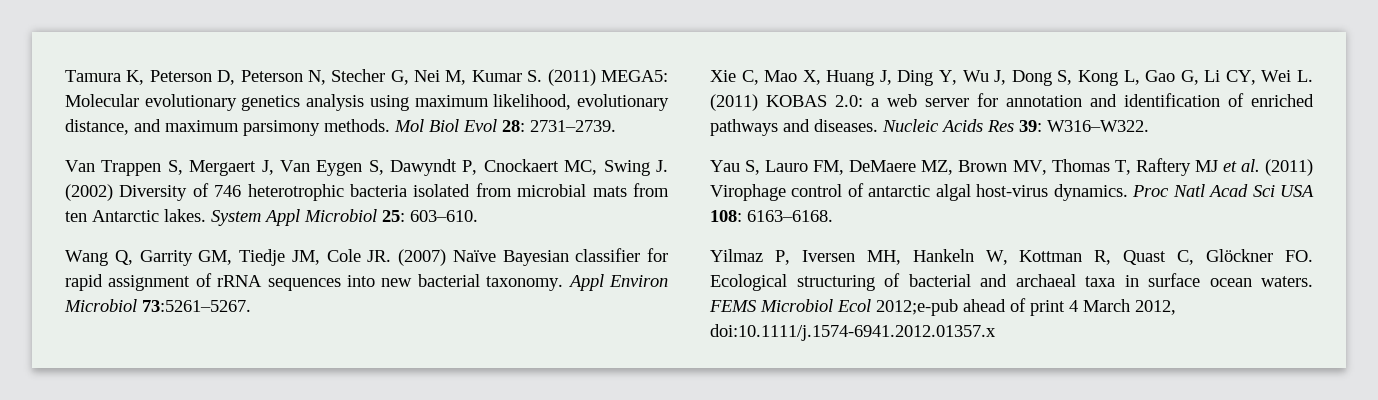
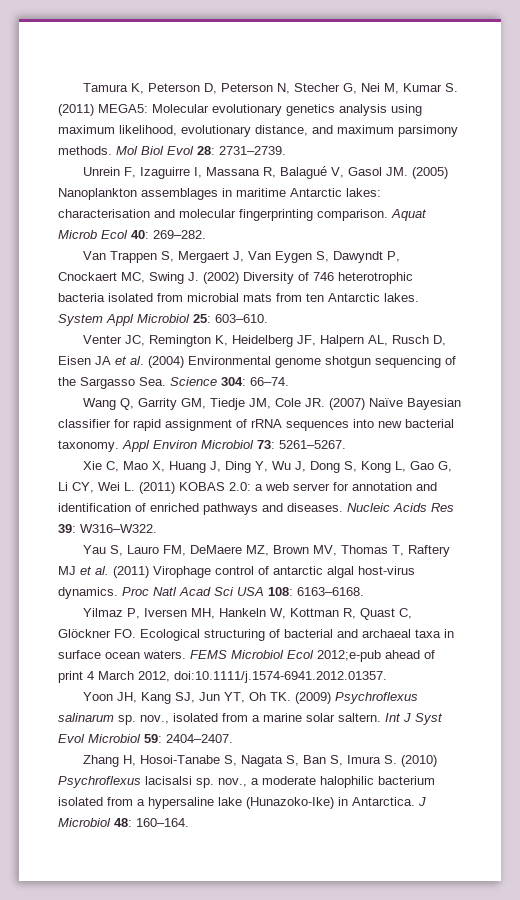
(616, 126) none -> [82,166,448,179] [58,188,381,200] [58,209,427,221] [58,230,206,239] // Unrein F, Izaguirre I, Massana R, Balagué V, Gasol JM. (2005) Nanoplankton assemblages in maritime Antarctic lakes: characterisation and molecular fingerprinting comparison. Aquat Microb Ecol 40: 269–282.
(478, 216) none -> [82,335,446,347] [58,356,456,368] [58,377,289,389] // Venter JC, Remington K, Heidelberg JF, Halpern AL, Rusch D, Eisen JA et al. (2004) Environmental genome shotgun sequencing of the Sargasso Sea. Science 304: 66–74.
[142,300,251,312] 73:5261–5267. -> [257,440,346,449] 73: 5261–5267.
[710,324,996,341] doi:10.1111/j.1574-6941.2012.01357.x -> [174,671,387,683] [82,692,418,704] [58,713,443,725] [58,734,233,743] [82,755,437,767] [58,776,435,788] [58,797,426,809] [58,818,189,827] doi:10.1111/j.1574-6941.2012.01357. // Yoon JH, Kang SJ, Jun YT, Oh TK. (2009) Psychroflexus salinarum sp. nov., isolated from a marine solar saltern. Int J Syst Evol Microbiol 59: 2404–2407. // Zhang H, Hosoi-Tanabe S, Nagata S, Ban S, Imura S. (2010) Psychroflexus lacisalsi sp. nov., a moderate halophilic bacterium isolated from a hypersaline lake (Hunazoko-Ike) in Antarctica. J Microbiol 48: 160–164.

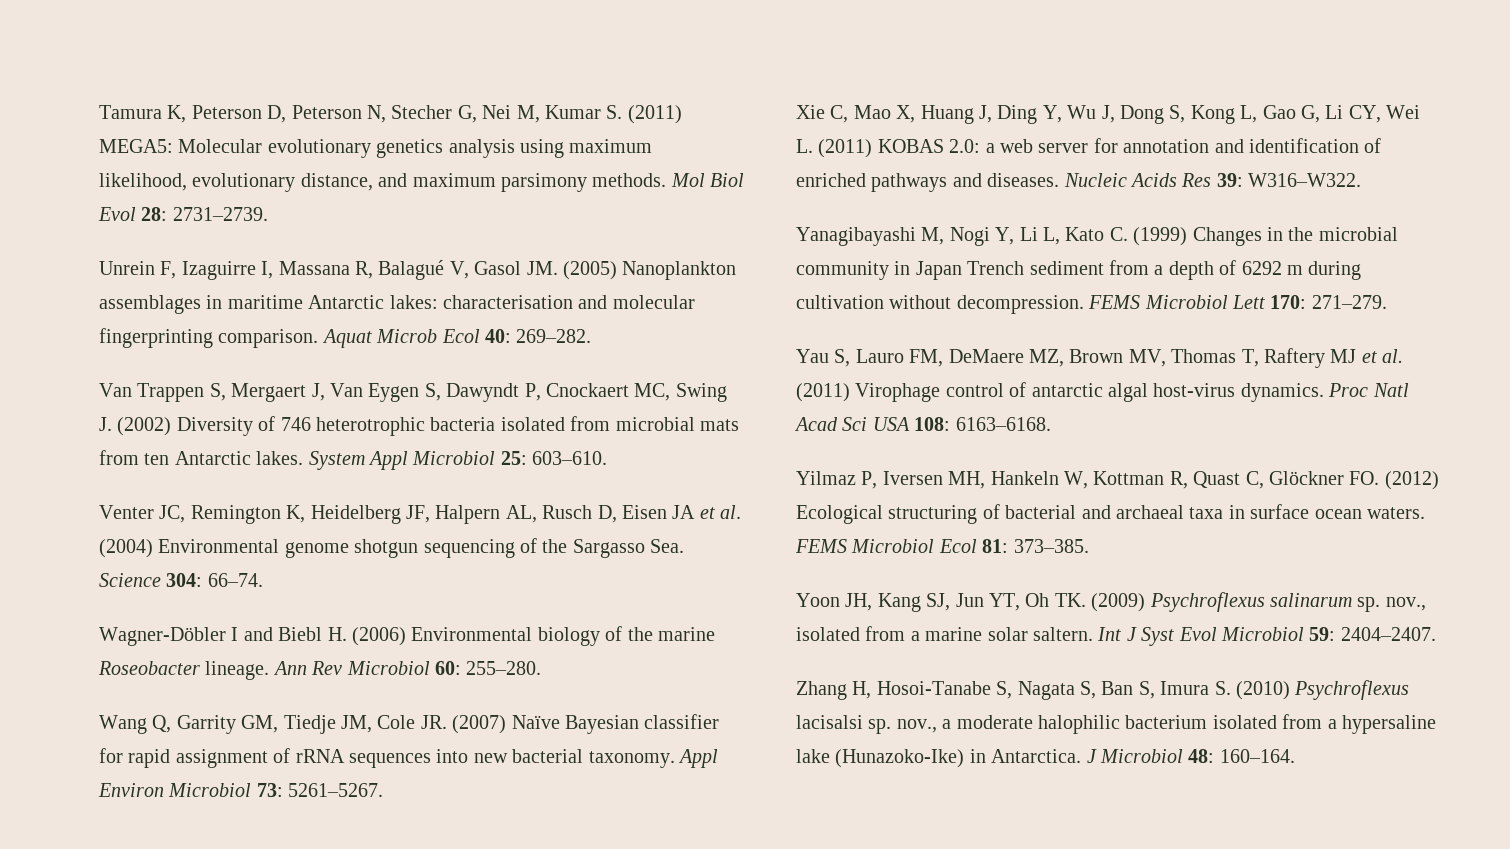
(289, 381) none -> [99,626,715,646] [98,661,542,680] // Wagner-Döbler I and Biebl H. (2006) Environmental biology of the marine Roseobacter lineage. Ann Rev Microbiol 60: 255–280.
(157, 528) none -> [796,227,1398,246] [796,260,1362,280] [796,295,1387,314] // Yanagibayashi M, Nogi Y, Li L, Kato C. (1999) Changes in the microbial community in Japan Trench sediment from a depth of 6292 m during cultivation without decompression. FEMS Microbiol Lett 170: 271–279.
(136, 633) none -> [1384,471,1439,490] (2012)
[317,650,435,662] [58,671,387,683] 2012;e-pub ahead of print 4 March 2012, doi:10.1111/j.1574-6941.2012.01357. -> [982,539,1089,553] 81: 373–385.

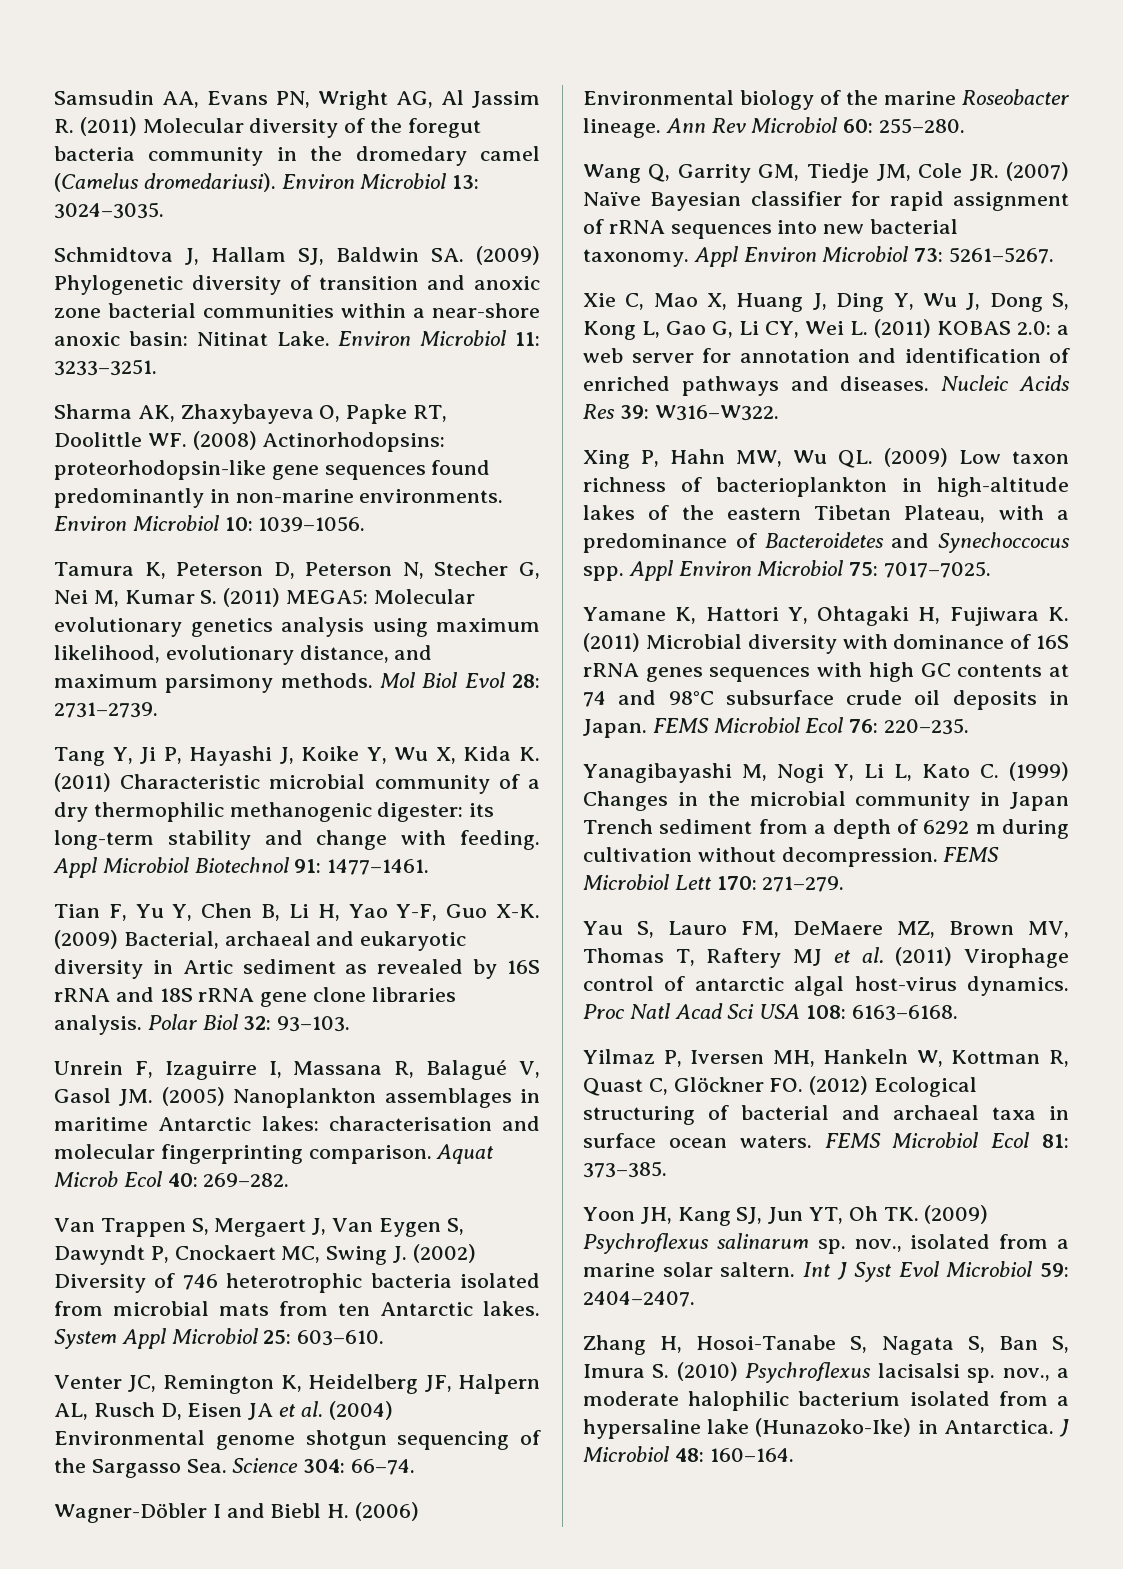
(99, 112) none -> [54,90,540,110] [54,117,481,138] [54,146,540,166] [54,173,480,192] [54,202,164,219] [54,246,540,265] [54,275,540,295] [54,303,540,318] [54,330,540,346] [54,359,157,376] [54,404,448,424] [54,431,446,452] [54,460,491,480] [54,488,504,508] [54,515,366,533] Samsudin AA, Evans PN, Wright AG, Al Jassim R. (2011) Molecular diversity of the foregut bacteria community in the dromedary camel (Camelus dromedariusi). Environ Microbiol 13: 3024–3035. // Schmidtova J, Hallam SJ, Baldwin SA. (2009) Phylogenetic diversity of transition and anoxic zone bacterial communities within a near-shore anoxic basin: Nitinat Lake. Environ Microbiol 11: 3233–3251. // Sharma AK, Zhaxybayeva O, Papke RT, Doolittle WF. (2008) Actinorhodopsins: proteorhodopsin-like gene sequences found predominantly in non-marine environments. Environ Microbiol 10: 1039–1056. //
(268, 214) none -> [54,746,540,766] [54,773,540,794] [54,802,495,822] [54,830,540,850] [53,857,430,878] [54,903,540,921] [54,930,467,951] [54,959,540,979] [54,987,456,1007] [54,1014,351,1035] // Tang Y, Ji P, Hayashi J, Koike Y, Wu X, Kida K. (2011) Characteristic microbial community of a dry thermophilic methanogenic digester: its long-term stability and change with feeding. Appl Microbiol Biotechnol 91: 1477–1461. // Tian F, Yu Y, Chen B, Li H, Yao Y-F, Guo X-K. (2009) Bacterial, archaeal and eukaryotic diversity in Artic sediment as revealed by 16S rRNA and 18S rRNA gene clone libraries analysis. Polar Biol 32: 93–103.
(1362, 180) none -> [583,448,1069,469] [583,477,1069,497] [583,505,1069,523] [583,532,1070,553] [583,560,992,581] [583,606,1069,626] [583,633,1069,654] [583,662,1069,682] [583,690,1069,710] [583,717,970,738] // Xing P, Hahn MW, Wu QL. (2009) Low taxon richness of bacterioplankton in high-altitude lakes of the eastern Tibetan Plateau, with a predominance of Bacteroidetes and Synechoccocus spp. Appl Environ Microbiol 75: 7017–7025. // Yamane K, Hattori Y, Ohtagaki H, Fujiwara K. (2011) Microbial diversity with dominance of 16S rRNA genes sequences with high GC contents at 74 and 98°C subsurface crude oil deposits in Japan. FEMS Microbiol Ecol 76: 220–235.

